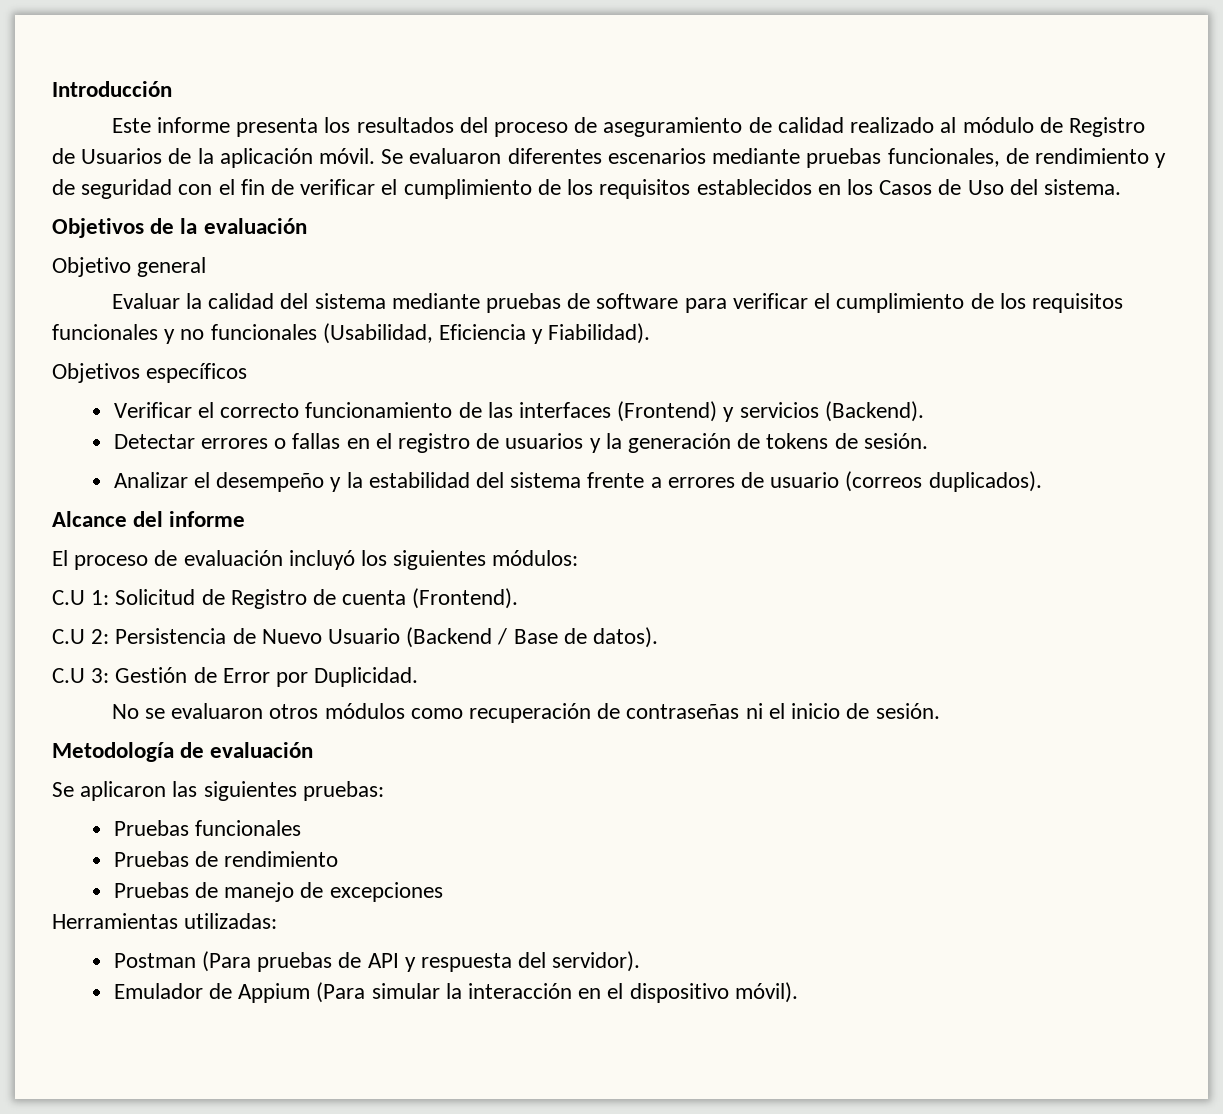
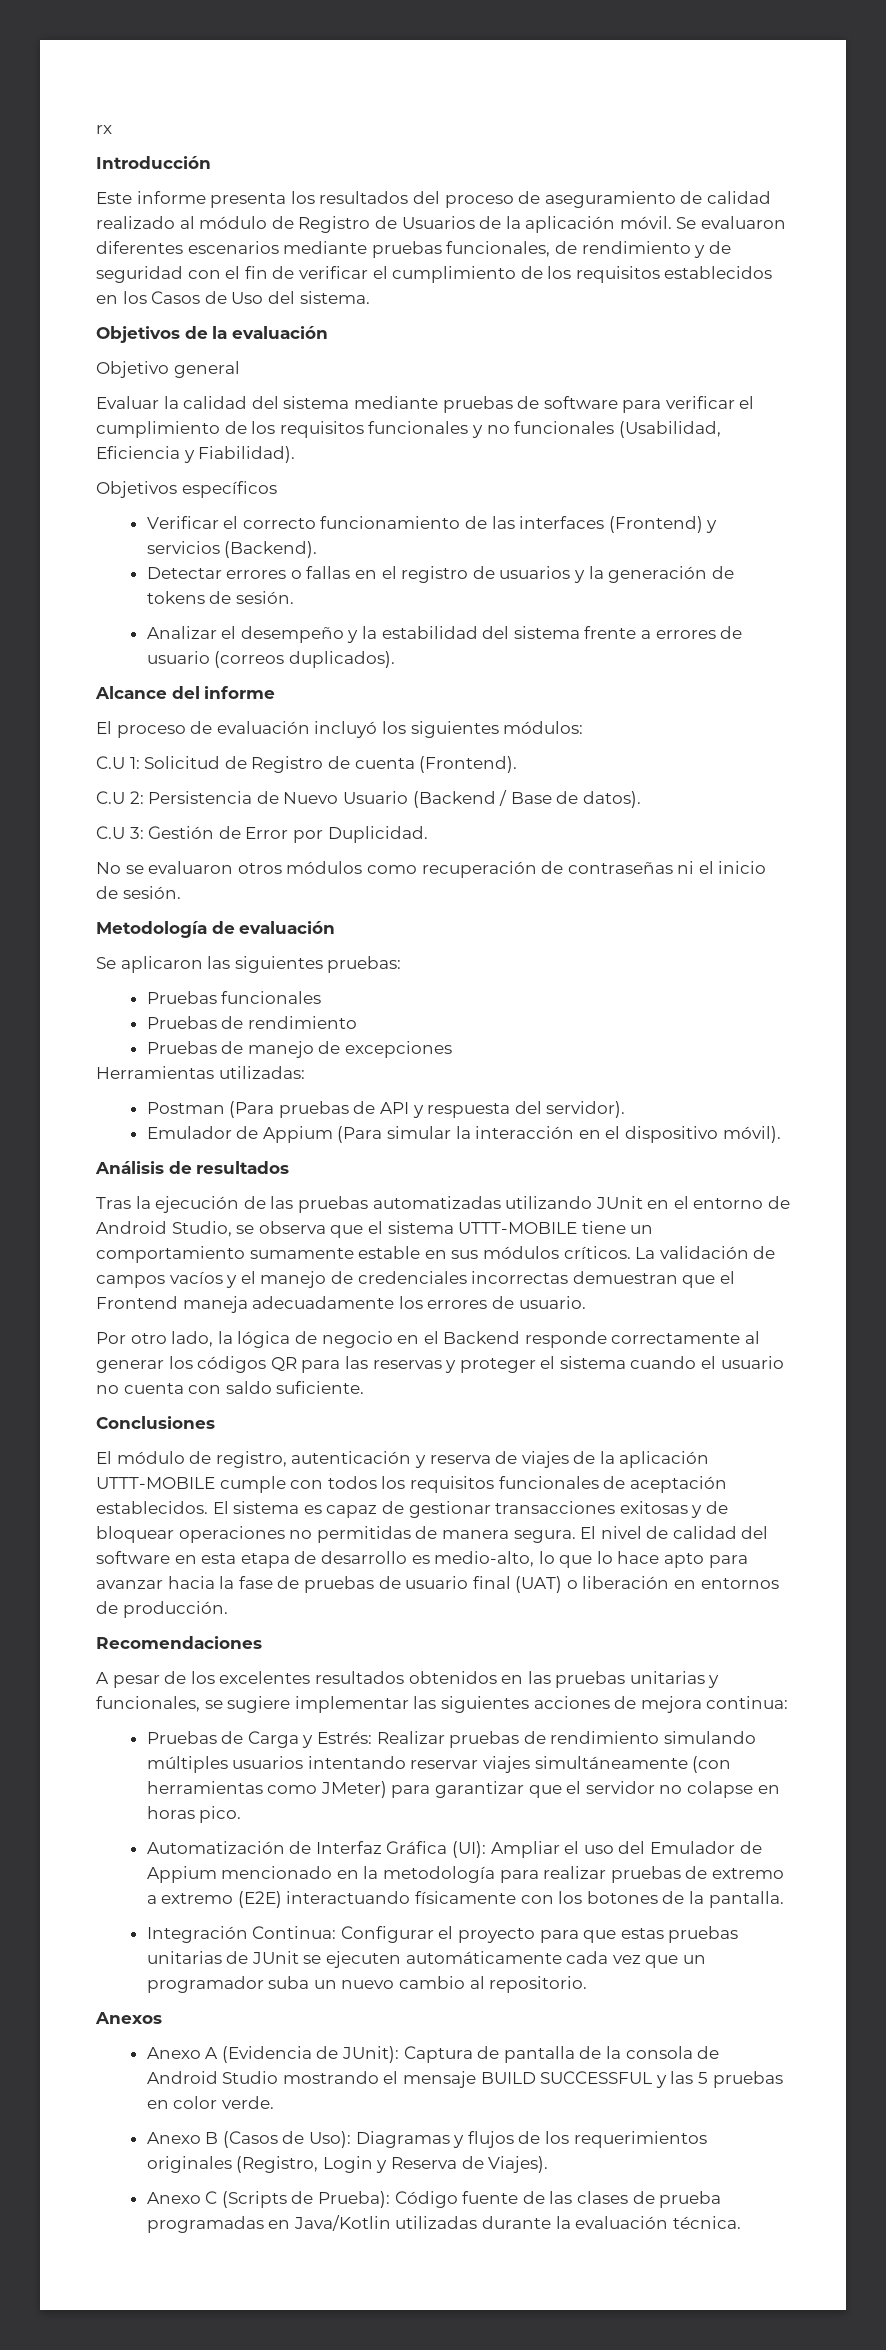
(52, 89) none -> [96,125,112,134] rx //
(798, 992) none -> [95,1161,290,1174] [96,1196,791,1213] [96,1221,654,1238] [96,1246,776,1263] [96,1271,735,1288] [96,1296,586,1313] [96,1331,761,1348] [96,1356,784,1373] [96,1381,365,1394] [96,1416,215,1429] [96,1451,710,1468] [96,1476,727,1493] [96,1501,728,1518] [96,1526,769,1543] [96,1551,748,1568] [96,1576,779,1593] [96,1601,228,1618] [96,1636,262,1649] [96,1671,720,1688] [96,1696,789,1713] [146,1731,756,1748] [146,1756,732,1773] [146,1781,780,1798] [146,1806,242,1823] [146,1841,762,1858] [146,1866,784,1883] [146,1891,784,1908] [146,1926,739,1943] [146,1951,706,1968] [146,1976,588,1993] [95,2012,162,2024] [146,2046,720,2063] [146,2071,783,2088] [146,2096,274,2109] [146,2131,707,2148] [146,2156,549,2173] [146,2191,722,2208] [146,2215,741,2233] // Análisis de resultados // Tras la ejecución de las pruebas automatizadas utilizando JUnit en el entorno de Android Studio, se observa que el sistema UTTT-MOBILE tiene un comportamiento sumamente estable en sus módulos críticos. La validación de campos vacíos y el manejo de credenciales incorrectas demuestran que el Frontend maneja adecuadamente los errores de usuario. // Por otro lado, la lógica de negocio en el Backend responde correctamente al generar los códigos QR para las reservas y proteger el sistema cuando el usuario no cuenta con saldo suficiente. // Conclusiones // El módulo de registro, autenticación y reserva de viajes de la aplicación UTTT-MOBILE cumple con todos los requisitos funcionales de aceptación establecidos. El sistema es capaz de gestionar transacciones exitosas y de bloquear operaciones no permitidas de manera segura. El nivel de calidad del software en esta etapa de desarrollo es medio-alto, lo que lo hace apto para avanzar hacia la fase de pruebas de usuario final (UAT) o liberación en entornos de producción. // Recomendaciones // A pesar de los excelentes resultados obtenidos en las pruebas unitarias y funcionales, se sugiere implementar las siguientes acciones de mejora continua: // Pruebas de Carga y Estrés: Realizar pruebas de rendimiento simulando múltiples usuarios intentando reservar viajes simultáneamente (con herramientas como JMeter) para garantizar que el servidor no colapse en horas pico. // Automatización de Interfaz Gráfica (UI): Ampliar el uso del Emulador de Appium mencionado en la metodología para realizar pruebas de extremo a extremo (E2E) interactuando físicamente con los botones de la pantalla. // Integración Continua: Configurar el proyecto para que estas pruebas unitarias de JUnit se ejecuten automáticamente cada vez que un programador suba un nuevo cambio al repositorio. // Anexos // Anexo A (Evidencia de JUnit): Captura de pantalla de la consola de Android Studio mostrando el mensaje BUILD SUCCESSFUL y las 5 pruebas en color verde. // Anexo B (Casos de Uso): Diagramas y flujos de los requerimientos originales (Registro, Login y Reserva de Viajes). // Anexo C (Scripts de Prueba): Código fuente de las clases de prueba programadas en Java/Kotlin utilizadas durante la evaluación técnica.

